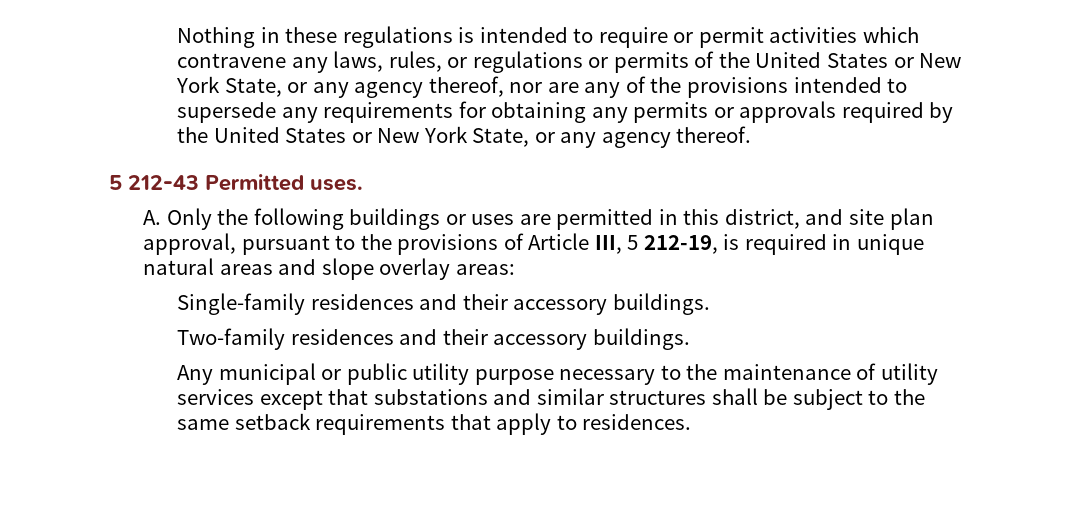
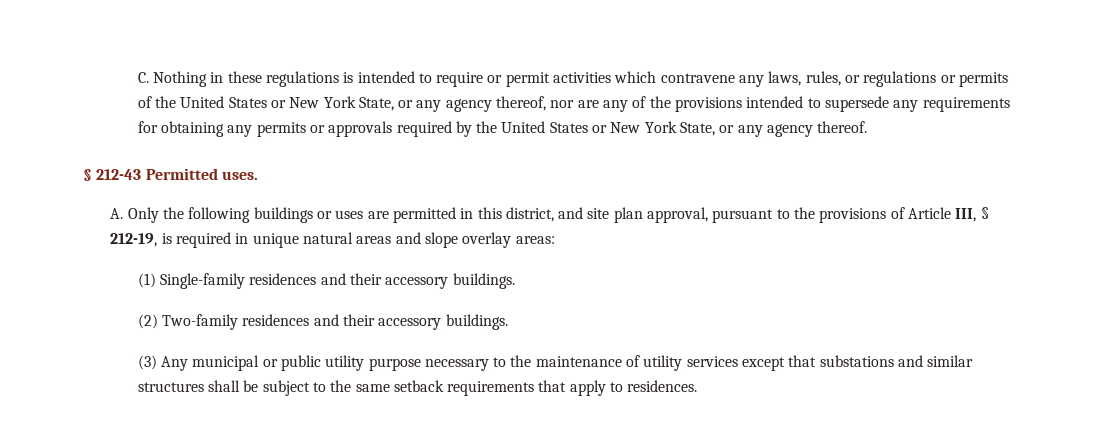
(177, 37) none -> [137,72,149,83] C.
[109,175,122,190] 5 -> [83,169,92,181] §
[627,235,639,250] 5 -> [980,207,989,219] §
(515, 269) none -> [137,273,156,288] (1)
(710, 304) none -> [137,314,158,329] (2)
(690, 339) none -> [137,355,157,370] (3)

